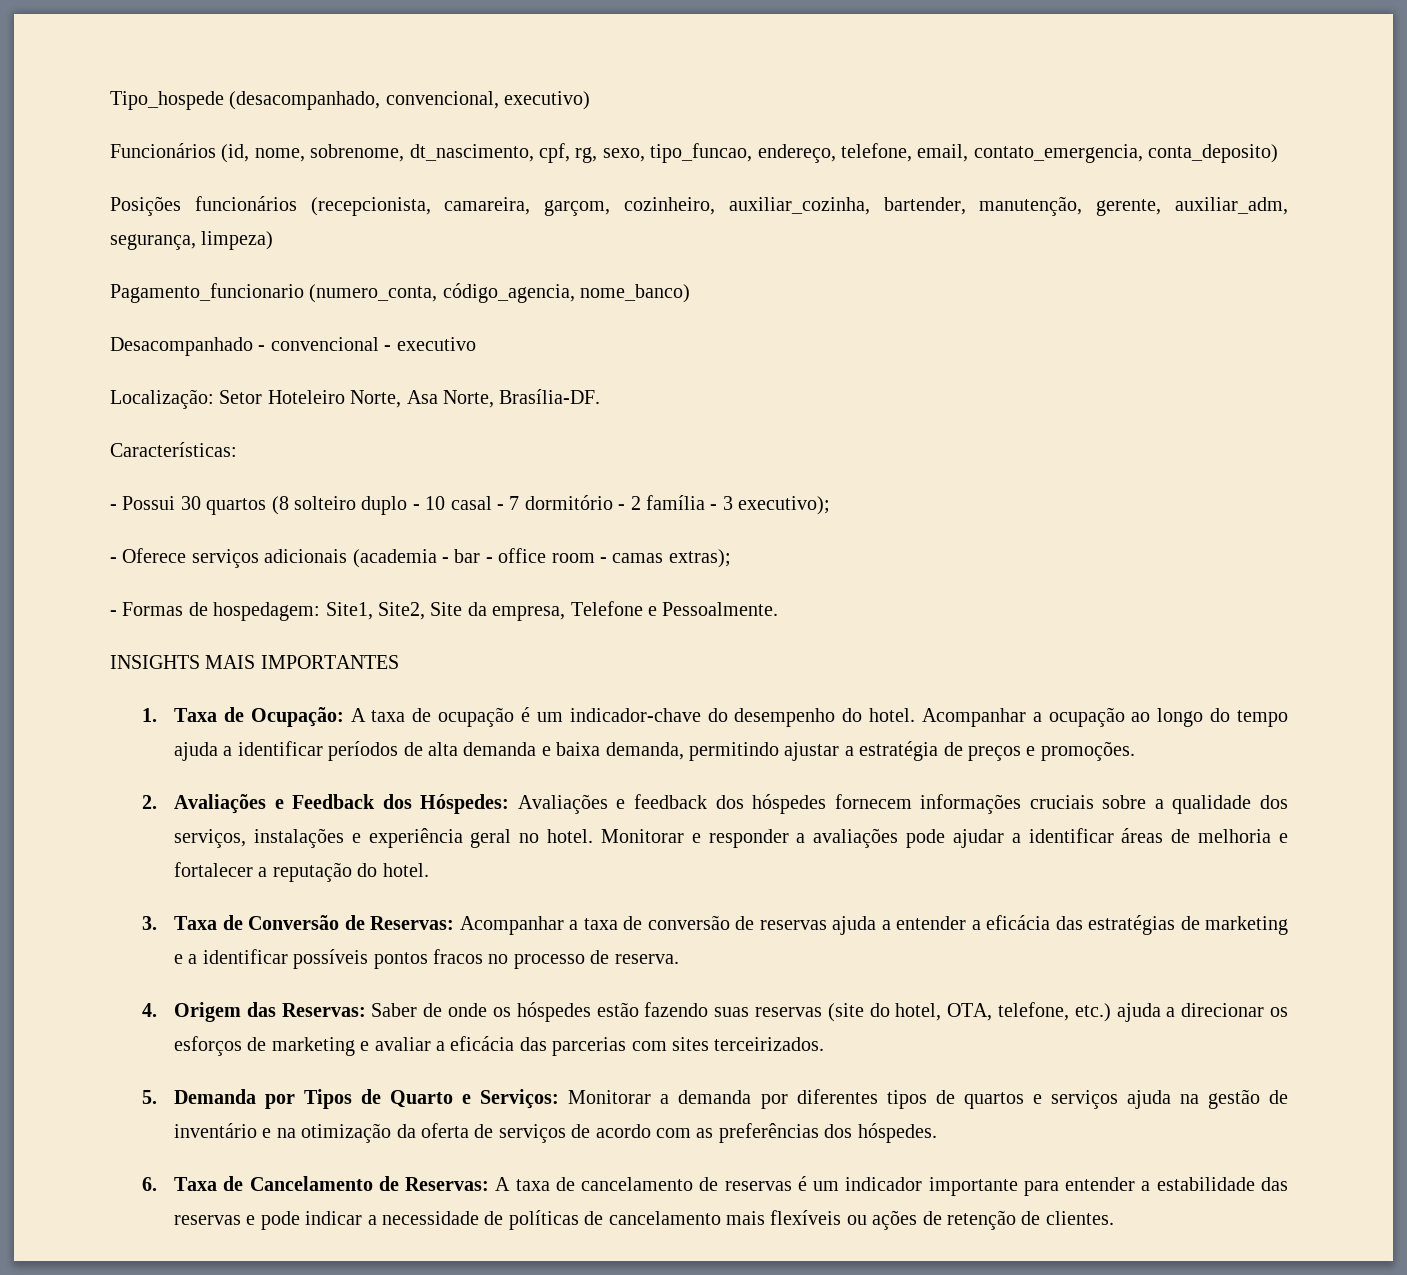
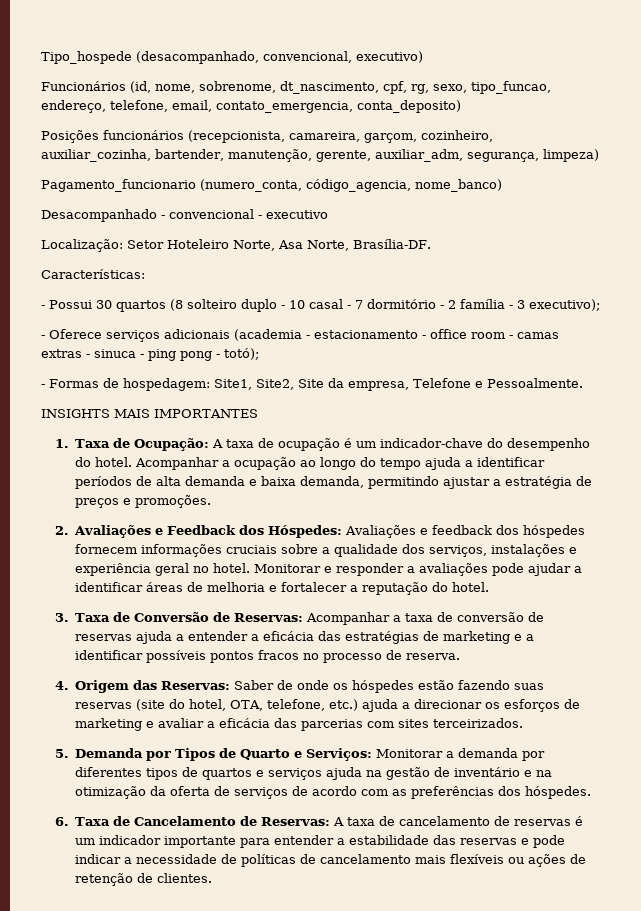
[454,549,481,563] bar -> [314,330,418,339] estacionamento
[668,549,731,568] extras); -> [41,348,259,361] extras - sinuca - ping pong - totó);

